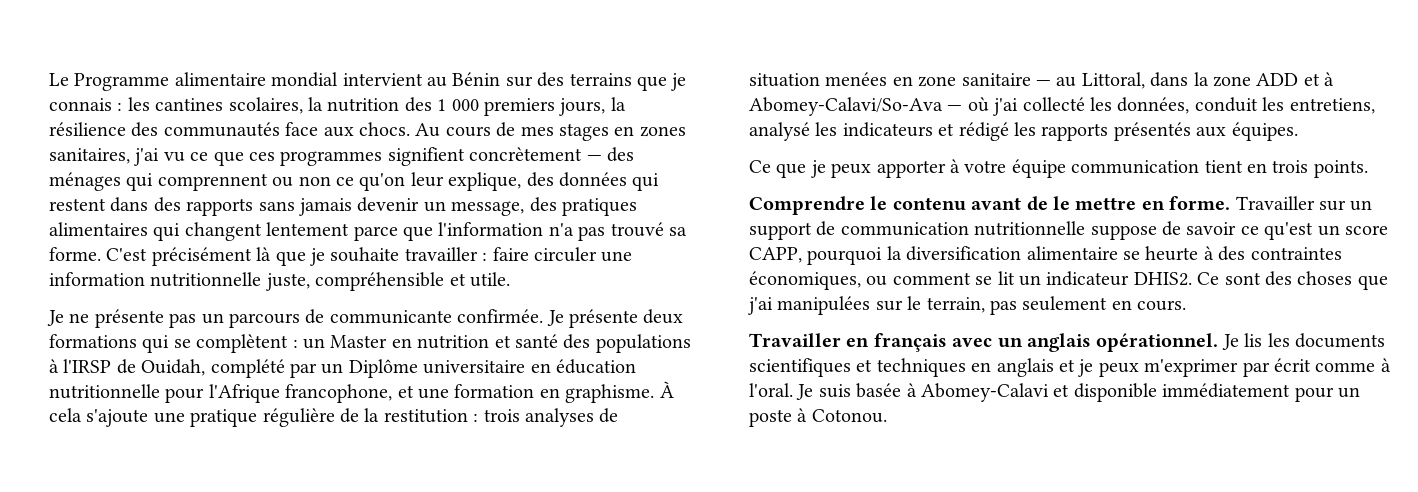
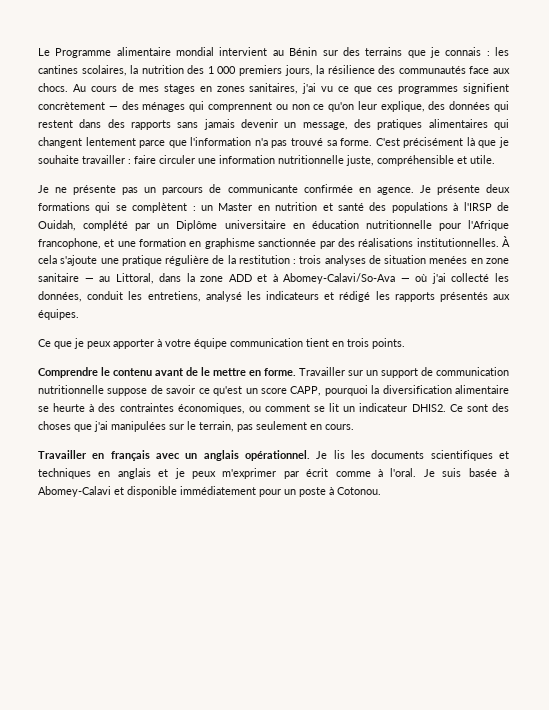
[457,309,544,323] confirmée. -> [303,184,414,195] confirmée en agence.
[565,384,655,403] graphisme. -> [204,238,499,249] graphisme sanctionnée par des réalisations institutionnelles.

